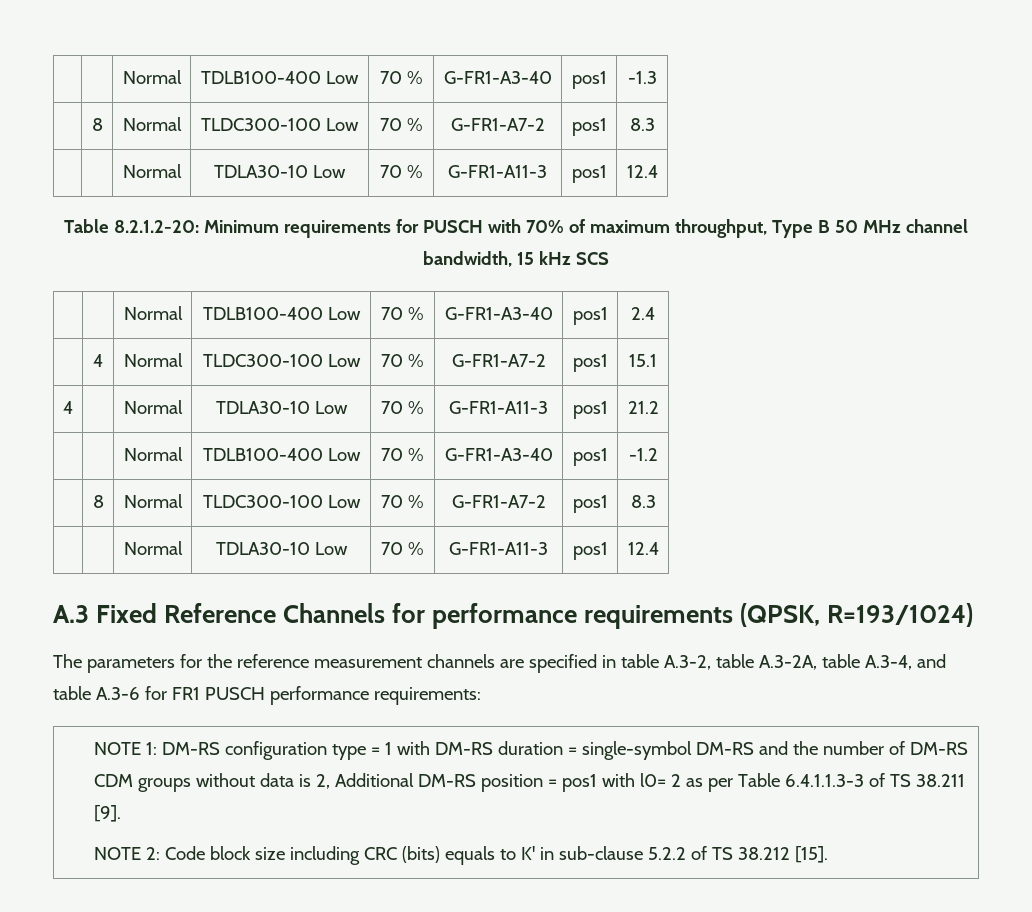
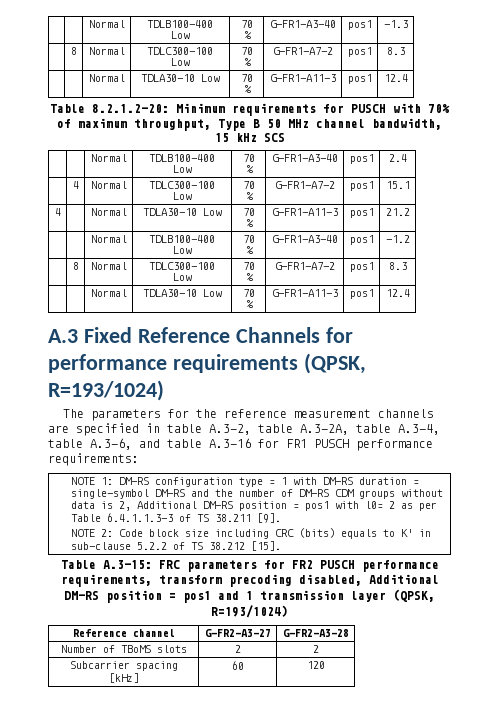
[201,118,322,131] TLDC300-100 -> [147,47,213,55] TDLC300-100
[202,354,323,367] TLDC300-100 -> [149,181,215,189] TDLC300-100
[202,495,323,508] TLDC300-100 -> [149,262,215,270] TDLC300-100
(912, 662) none -> [48,438,132,450] table A.3-6,
[95,687,140,700] A.3-6 -> [209,438,251,448] A.3-16
(829, 854) none -> [60,560,439,572] [60,574,439,587] [64,589,435,603] [211,605,288,618] [72,629,175,637] [204,629,271,637] [282,629,349,637] [60,645,187,653] [234,645,241,653] [312,645,319,653] [69,661,178,671] [108,673,139,683] [231,661,244,670] [306,661,325,669] // Table A.3-15: FRC parameters for FR2 PUSCH performance requirements, transform precoding disabled, Additional DM-RS position = pos1 and 1 transmission layer (QPSK, R=193/1024) // Reference channel | G-FR2-A3-27 | G-FR2-A3-28 // Number of TBoMS slots | 2 | 2 // Subcarrier spacing [kHz] | 60 | 120

